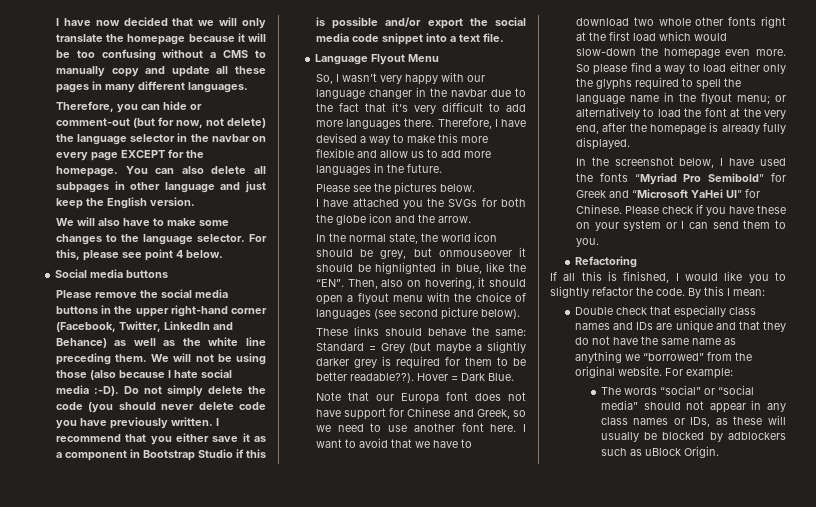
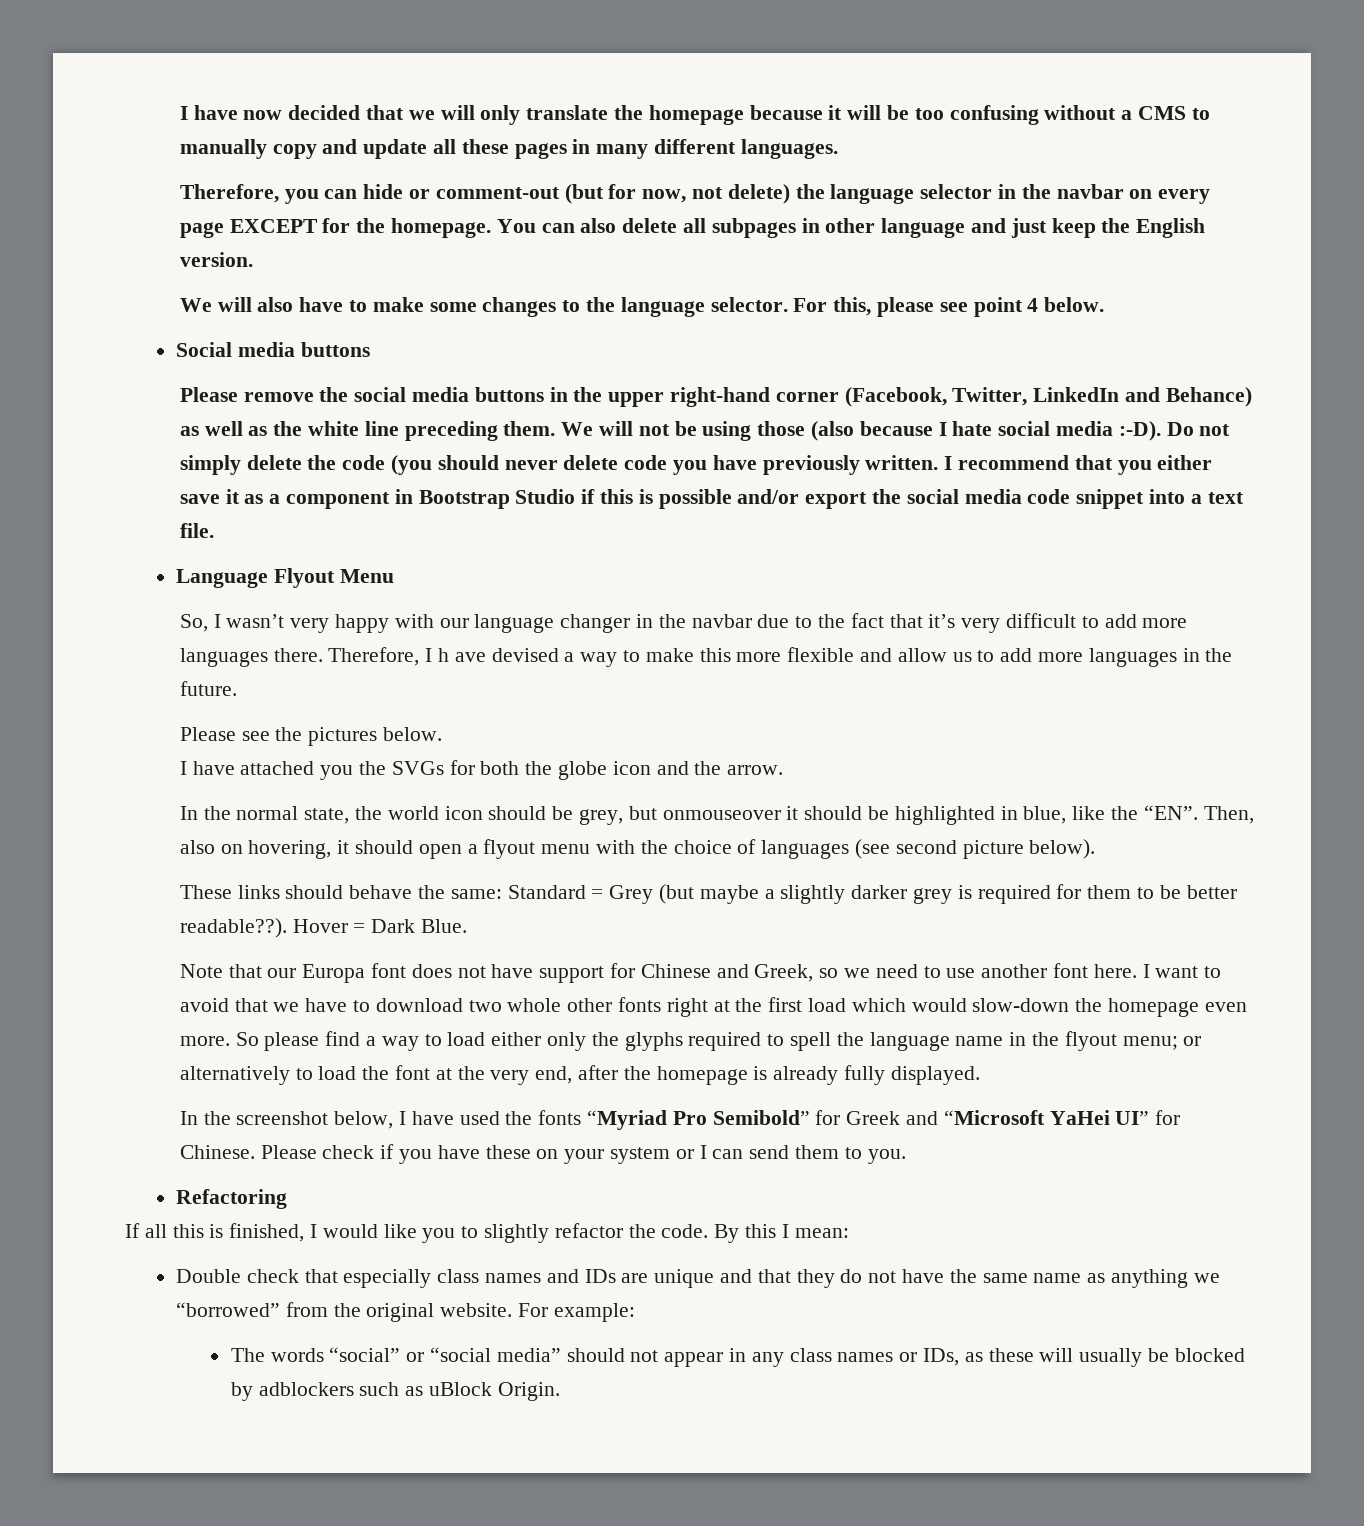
[501,119,526,127] have -> [437,648,486,662] h ave

